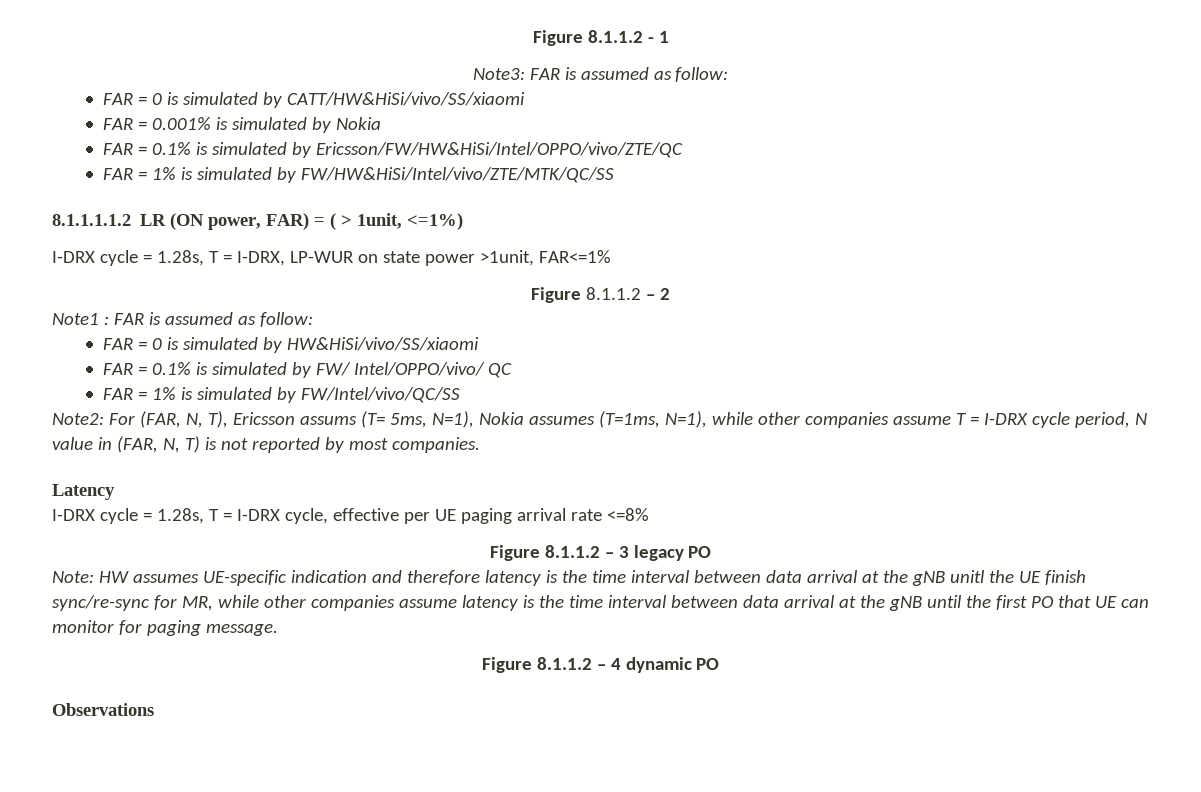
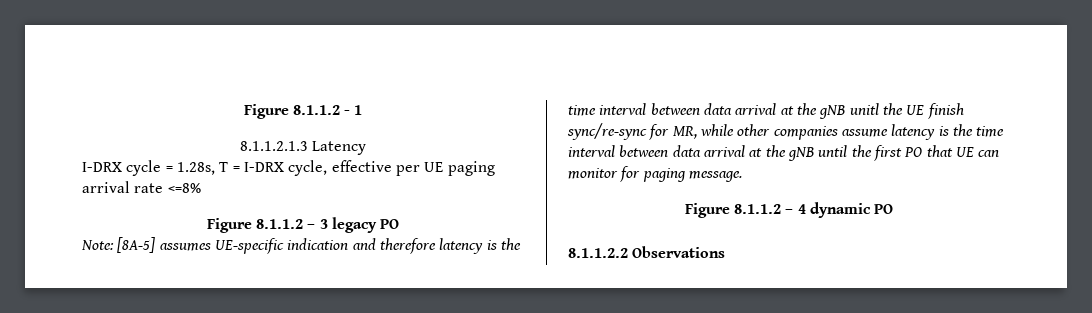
[472,67,729,82] [102,92,525,108] [102,117,381,133] [102,142,683,158] [102,167,614,183] [52,213,464,230] [52,250,611,266] [531,287,670,303] [52,312,313,327] [102,337,479,353] [102,362,512,378] [102,387,460,403] [52,411,1147,428] [52,436,480,453] Note3: FAR is assumed as follow: // FAR = 0 is simulated by CATT/HW&HiSi/vivo/SS/xiaomi // FAR = 0.001% is simulated by Nokia // FAR = 0.1% is simulated by Ericsson/FW/HW&HiSi/Intel/OPPO/vivo/ZTE/QC // FAR = 1% is simulated by FW/HW&HiSi/Intel/vivo/ZTE/MTK/QC/SS // 8.1.1.1.1.2 LR (ON power, FAR) = ( > 1unit, <=1%) // I-DRX cycle = 1.28s, T = I-DRX, LP-WUR on state power >1unit, FAR<=1% // Figure 8.1.1.2 – 2 // Note1 : FAR is assumed as follow: // FAR = 0 is simulated by HW&HiSi/vivo/SS/xiaomi // FAR = 0.1% is simulated by FW/ Intel/OPPO/vivo/ QC // FAR = 1% is simulated by FW/Intel/vivo/QC/SS // Note2: For (FAR, N, T), Ericsson assums (T= 5ms, N=1), Nokia assumes (T=1ms, N=1), while other companies assume T = I-DRX cycle period, N value in (FAR, N, T) is not reported by most companies. // -> [239,141,308,151] 8.1.1.2.1.3
[98,571,129,583] HW -> [117,237,156,253] [8A-5]
(720, 664) none -> [568,248,628,258] 8.1.1.2.2

